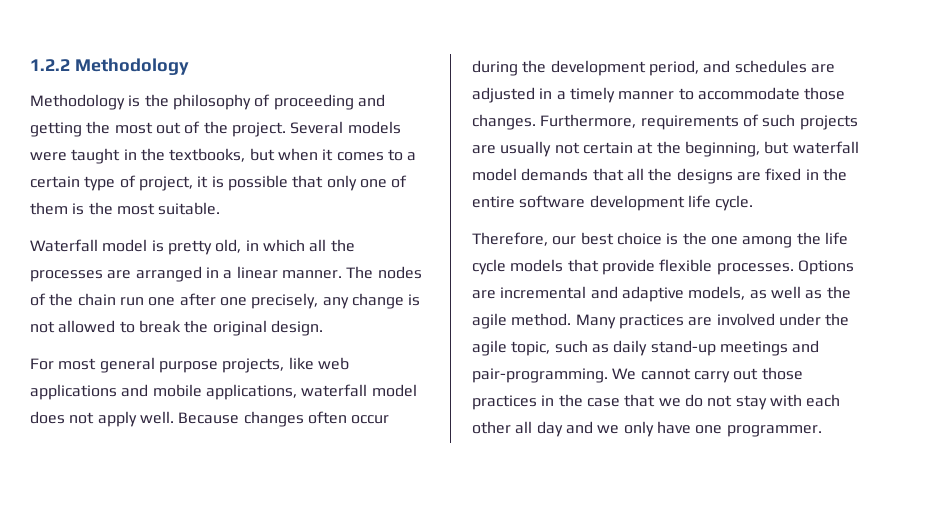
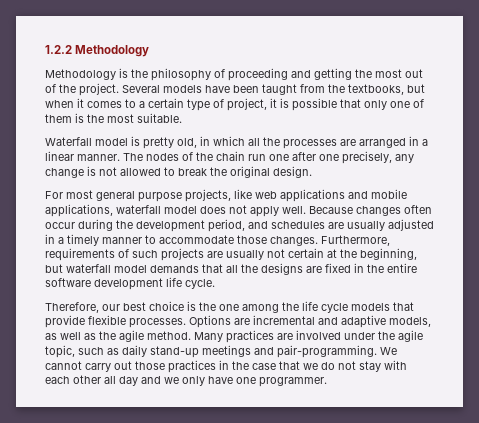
[30,148,137,164] were taught in -> [205,84,325,95] have been taught from
(835, 68) none -> [347,221,385,231] usually

